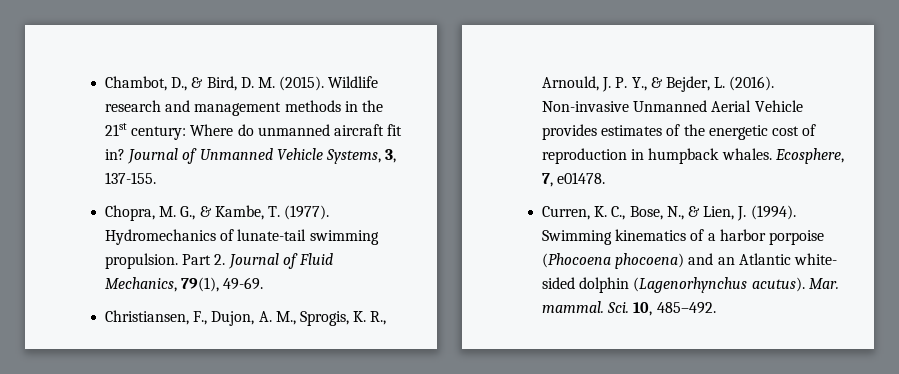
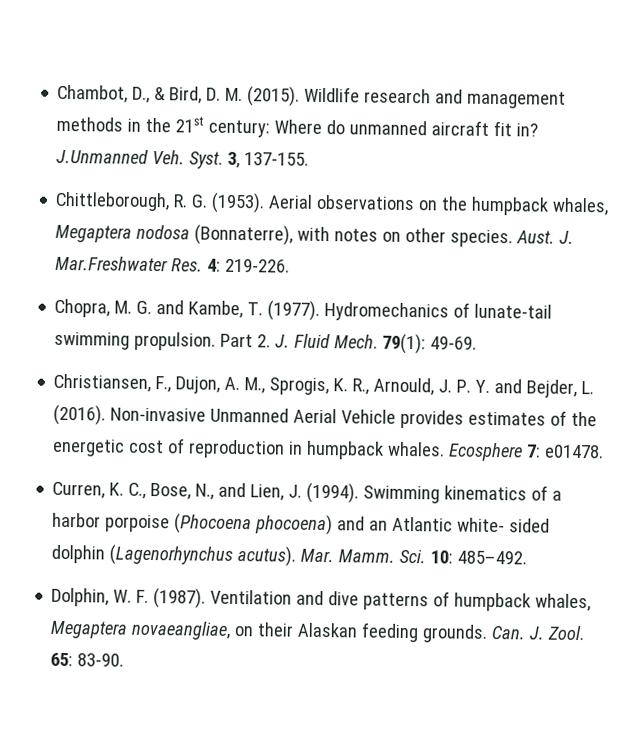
[127,148,397,164] [105,172,157,184] Journal of Unmanned Vehicle Systems, 3, 137-155. -> [56,148,310,169] [55,191,610,216] [55,224,575,248] [55,255,291,273] J.Unmanned Veh. Syst. 3, 137-155. // Chittleborough, R. G. (1953). Aerial observations on the humpback whales, Megaptera nodosa (Bonnaterre), with notes on other species. Aust. J. Mar.Freshwater Res. 4: 219-226.
[180,206,212,220] G., & -> [136,300,185,315] G. and
[227,253,333,269] [105,277,220,292] Journal of Fluid Mechanics, 79(1), -> [275,333,427,355] J. Fluid Mech. 79(1):
[631,77,663,91] Y., & -> [475,379,523,394] Y. and
[774,148,844,164] [542,173,554,187] Ecosphere, 7, -> [448,442,542,462] Ecosphere 7:
[687,206,700,217] & -> [218,482,247,498] and
[542,301,716,316] mammal. Sci. 10, 485–492. -> [338,549,528,565] [51,587,592,612] [50,620,586,643] [50,652,125,667] Mamm. Sci. 10: 485–492. // Dolphin, W. F. (1987). Ventilation and dive patterns of humpback whales, Megaptera novaeangliae, on their Alaskan feeding grounds. Can. J. Zool. 65: 83-90.

